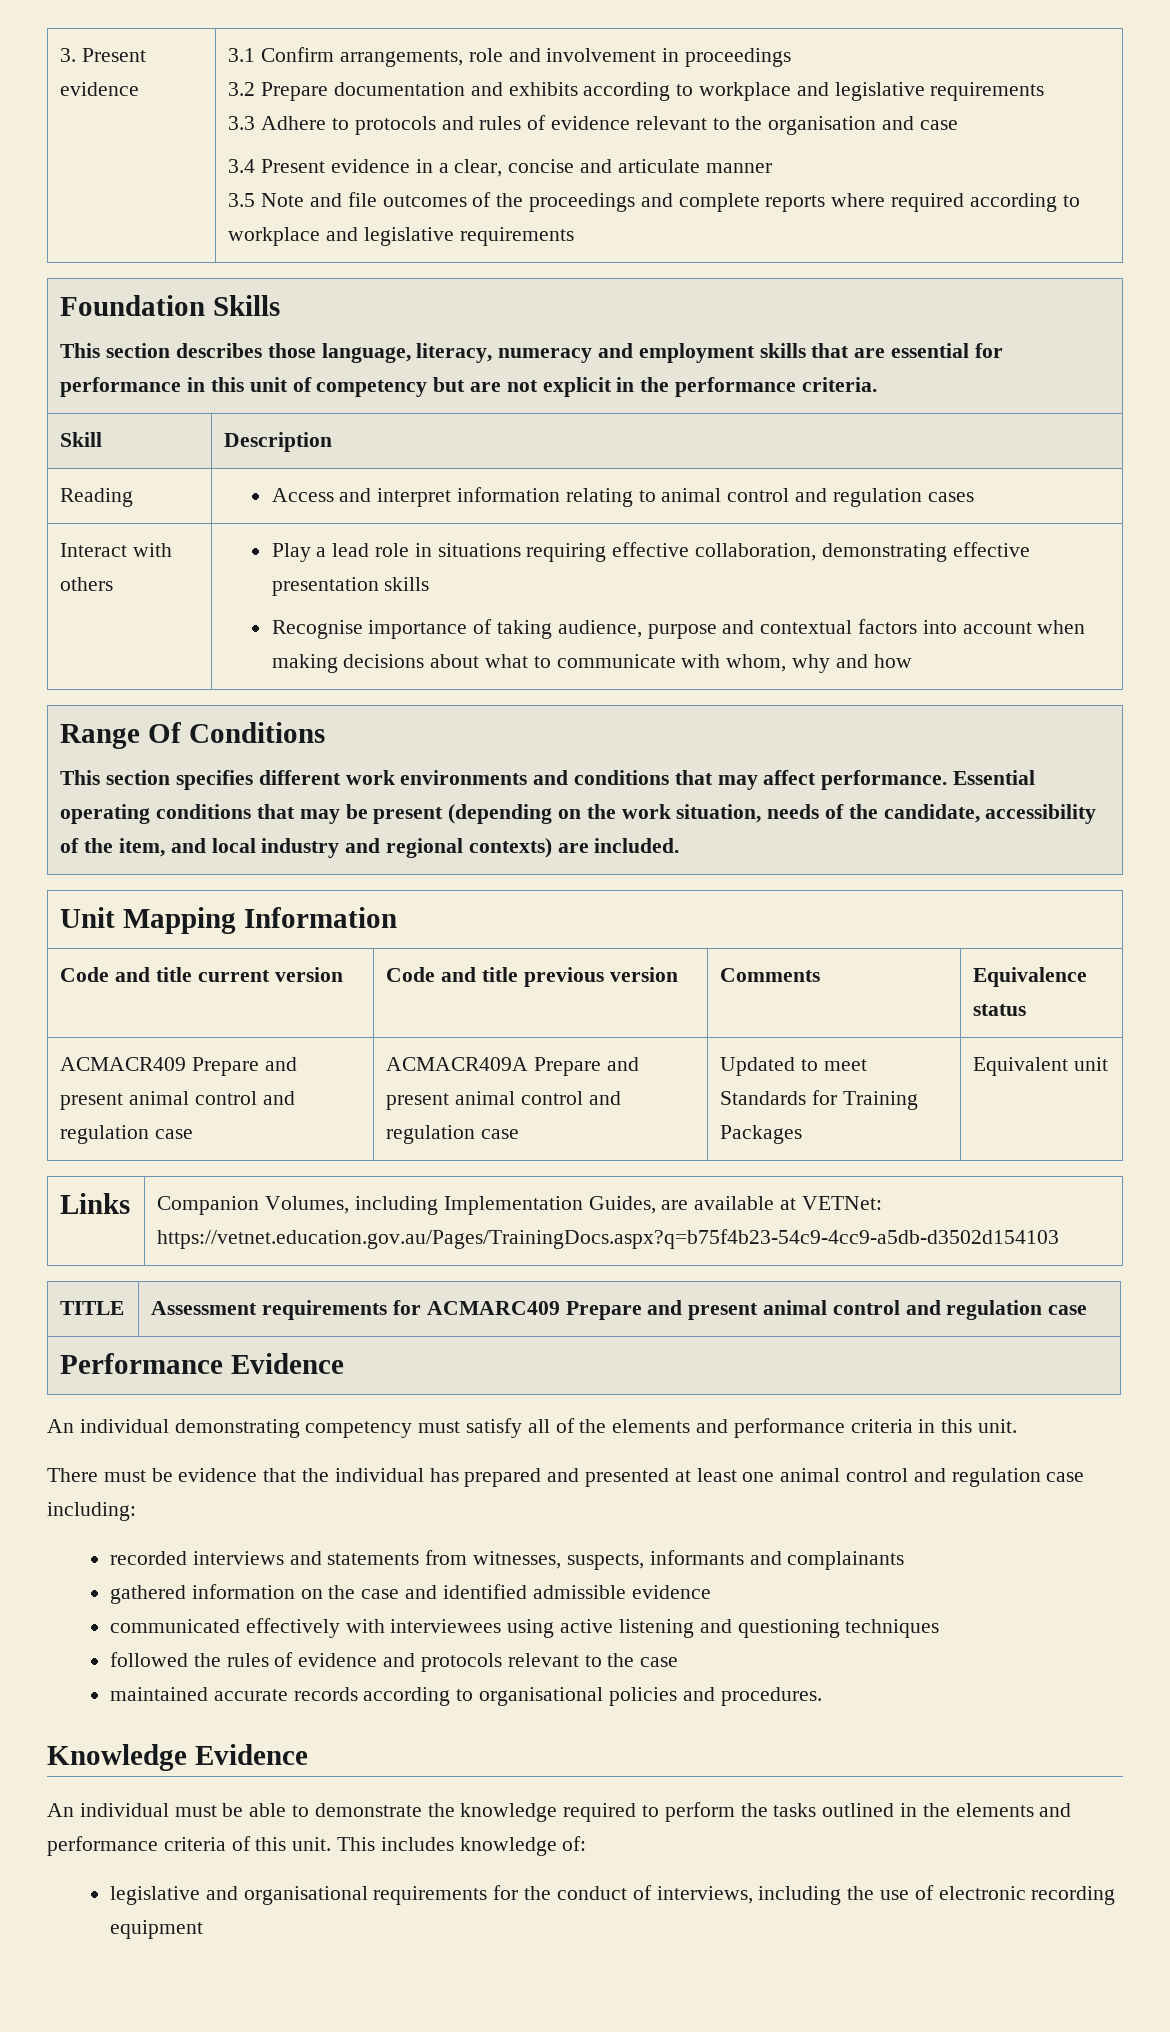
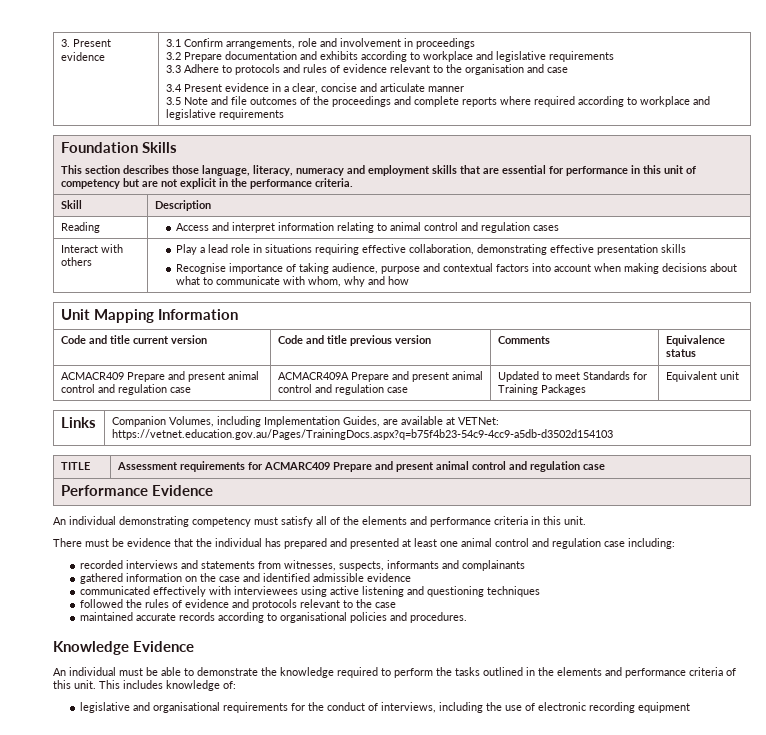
[60,722,325,749] [60,770,1035,790] [60,804,1097,824] [60,838,680,858] // Range Of Conditions // This section specifies different work environments and conditions that may affect performance. Essential operating conditions that may be present (depending on the work situation, needs of the candidate, accessibility of the item, and local industry and regional contexts) are included. -> (410, 280) none

